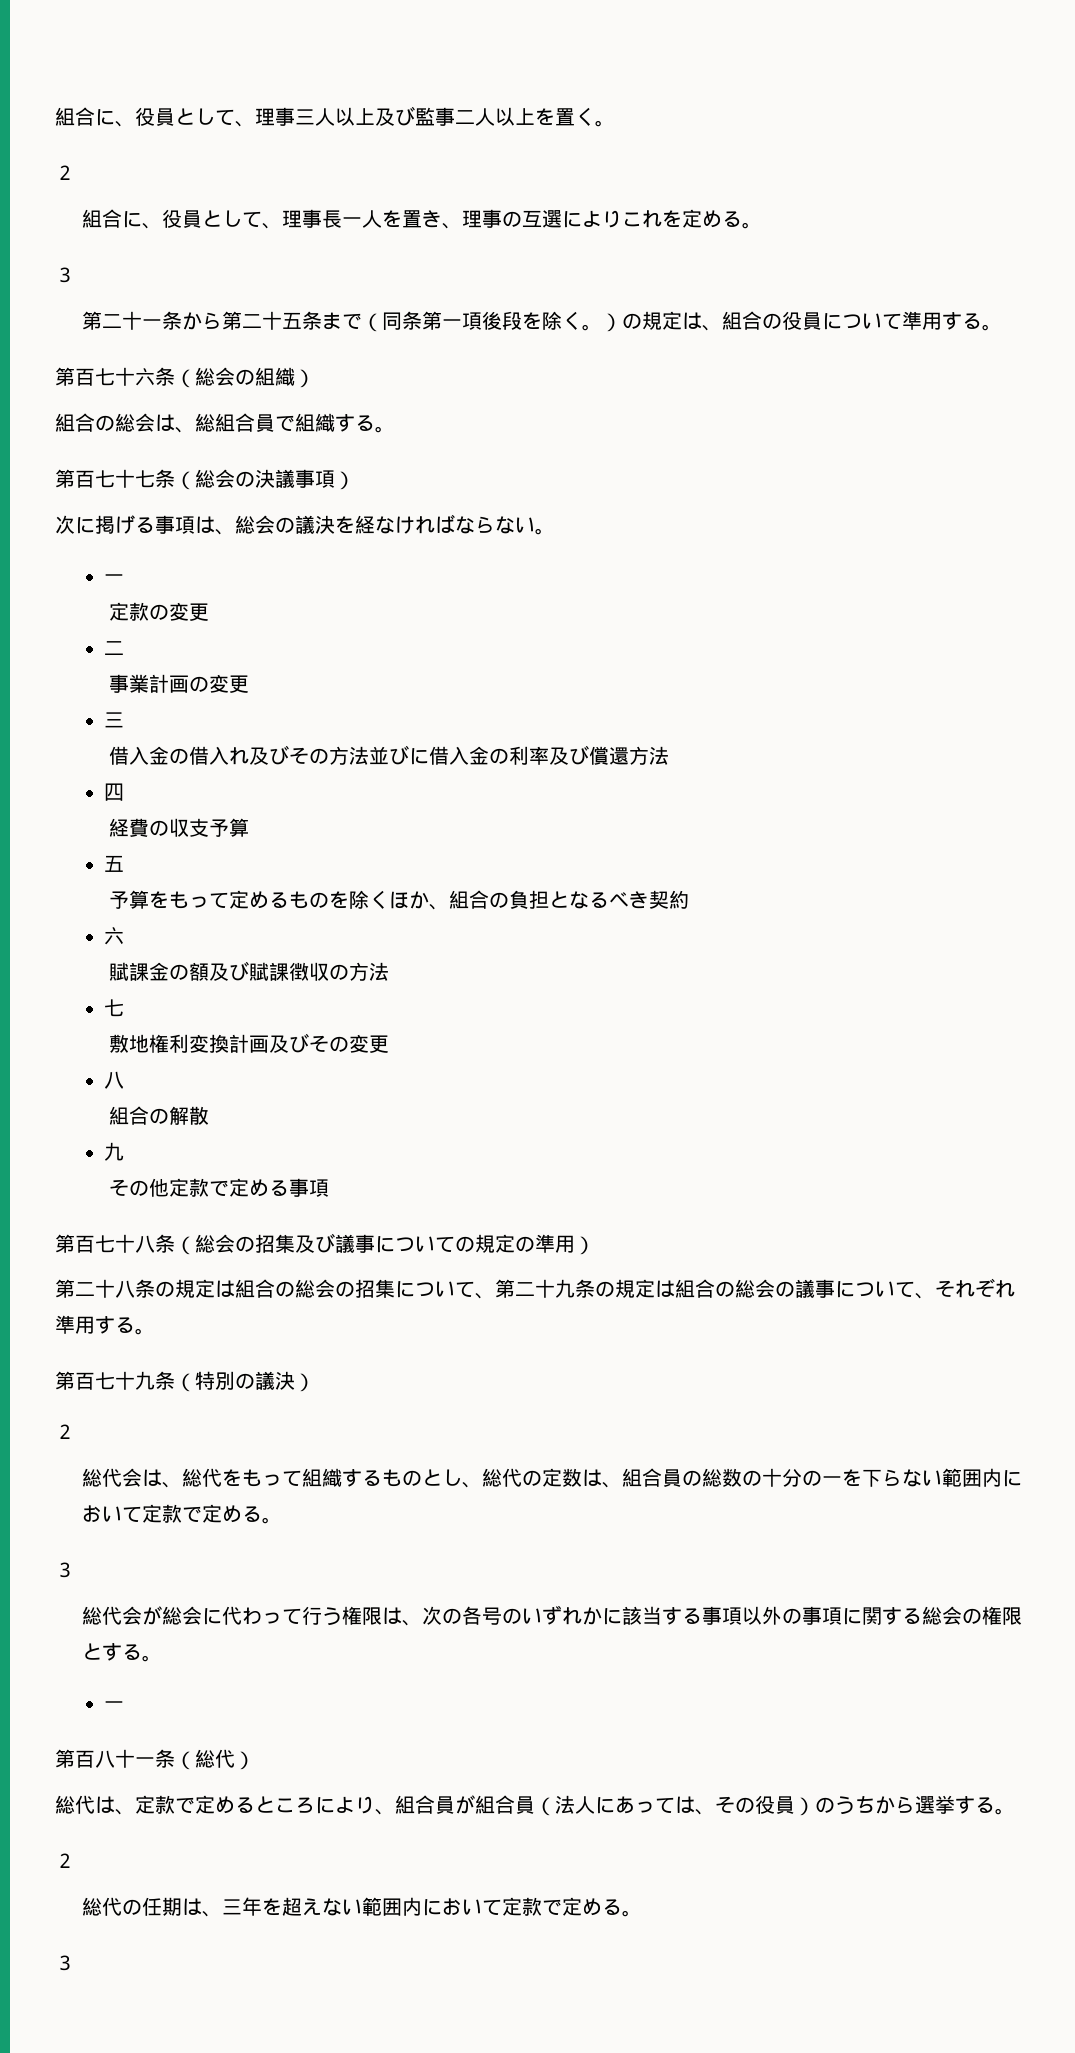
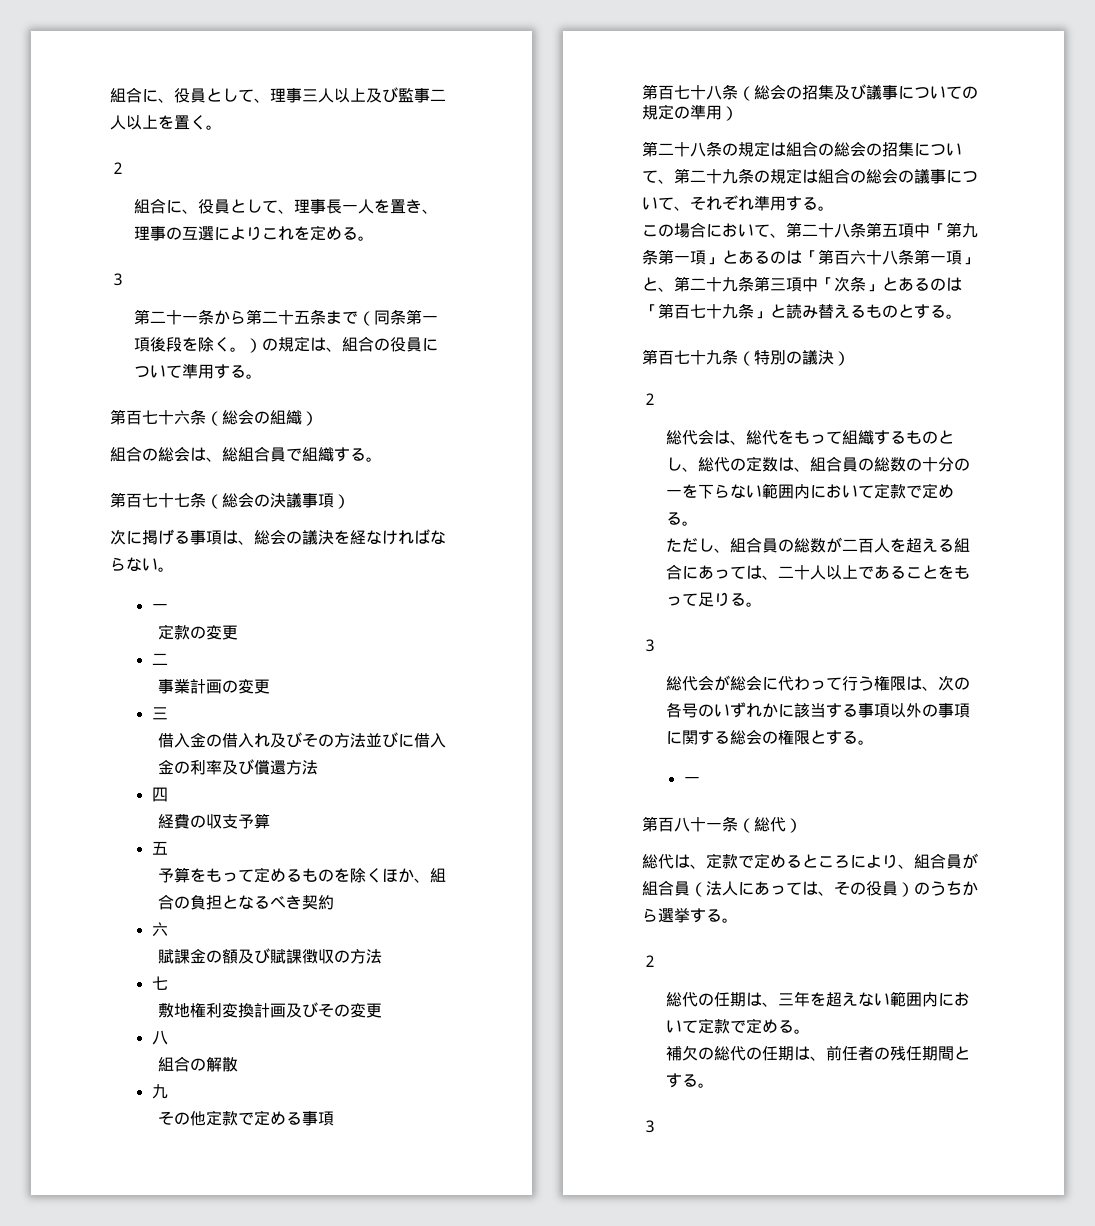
(155, 1331) none -> [642,222,978,238] [642,249,978,265] [642,276,962,292] [642,303,962,319] // この場合において、第二十八条第五項中「第九条第一項」とあるのは「第百六十八条第一項」と、第二十九条第三項中「次条」とあるのは「第百七十九条」と読み替えるものとする。
(283, 1520) none -> [666,537,971,553] [666,564,971,580] [666,592,763,607] // ただし、組合員の総数が二百人を超える組合にあっては、二十人以上であることをもって足りる。
(643, 1913) none -> [666,1045,971,1061] [666,1073,715,1088] // 補欠の総代の任期は、前任者の残任期間とする。

